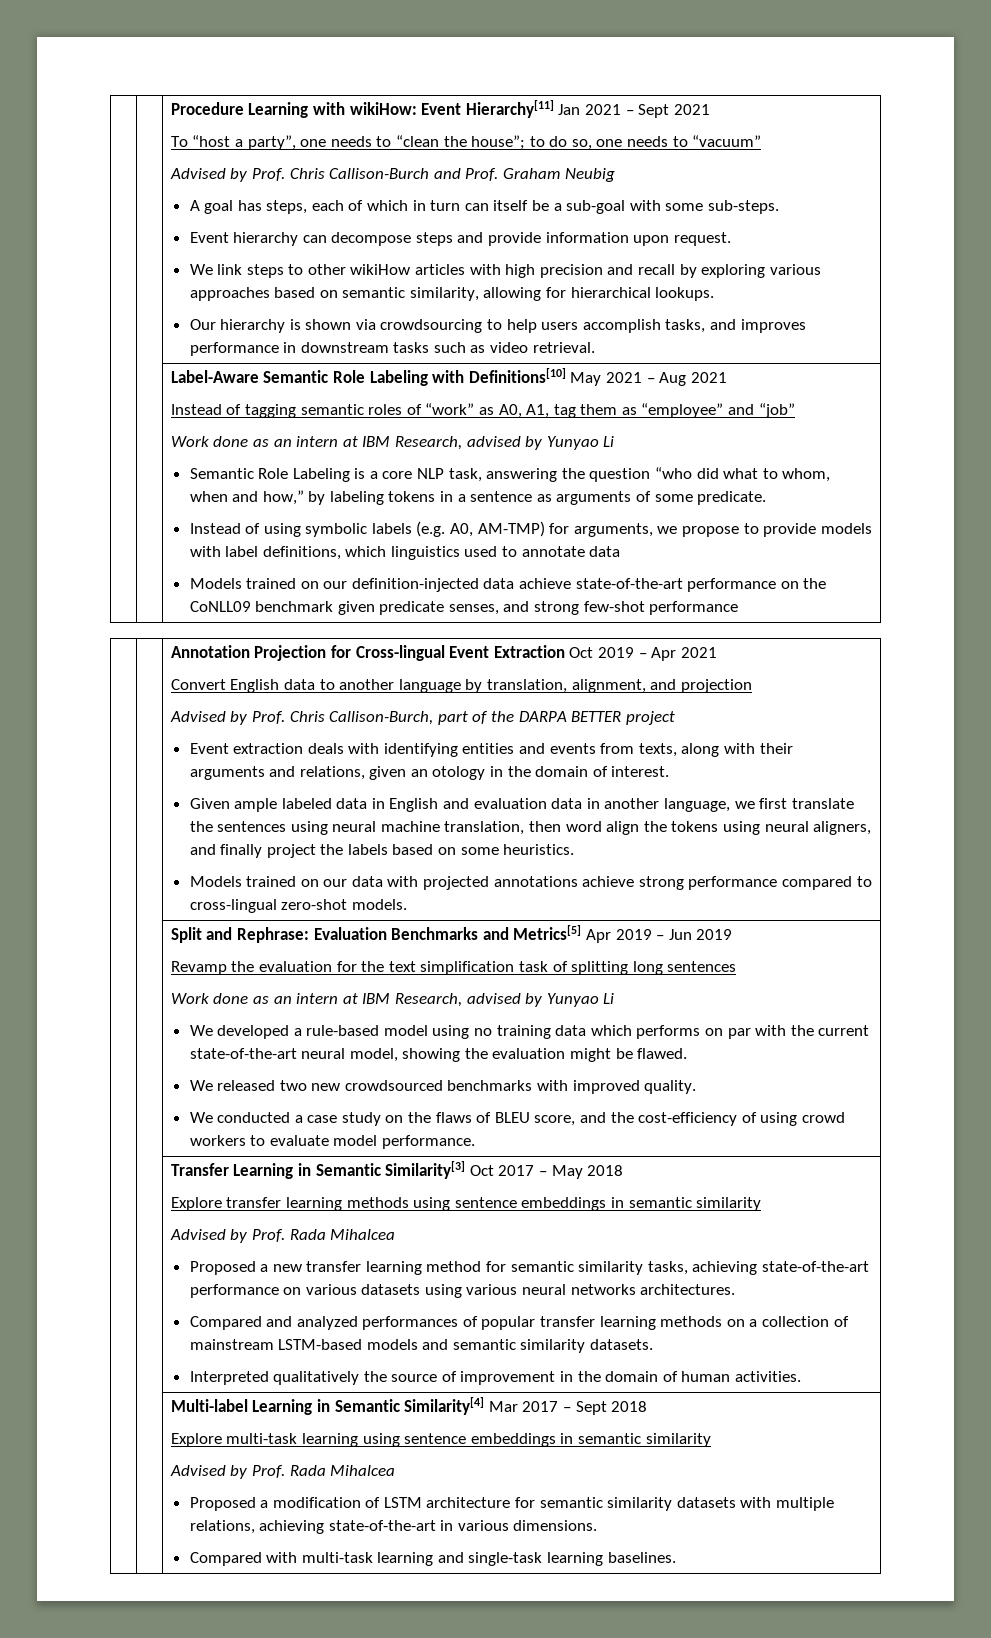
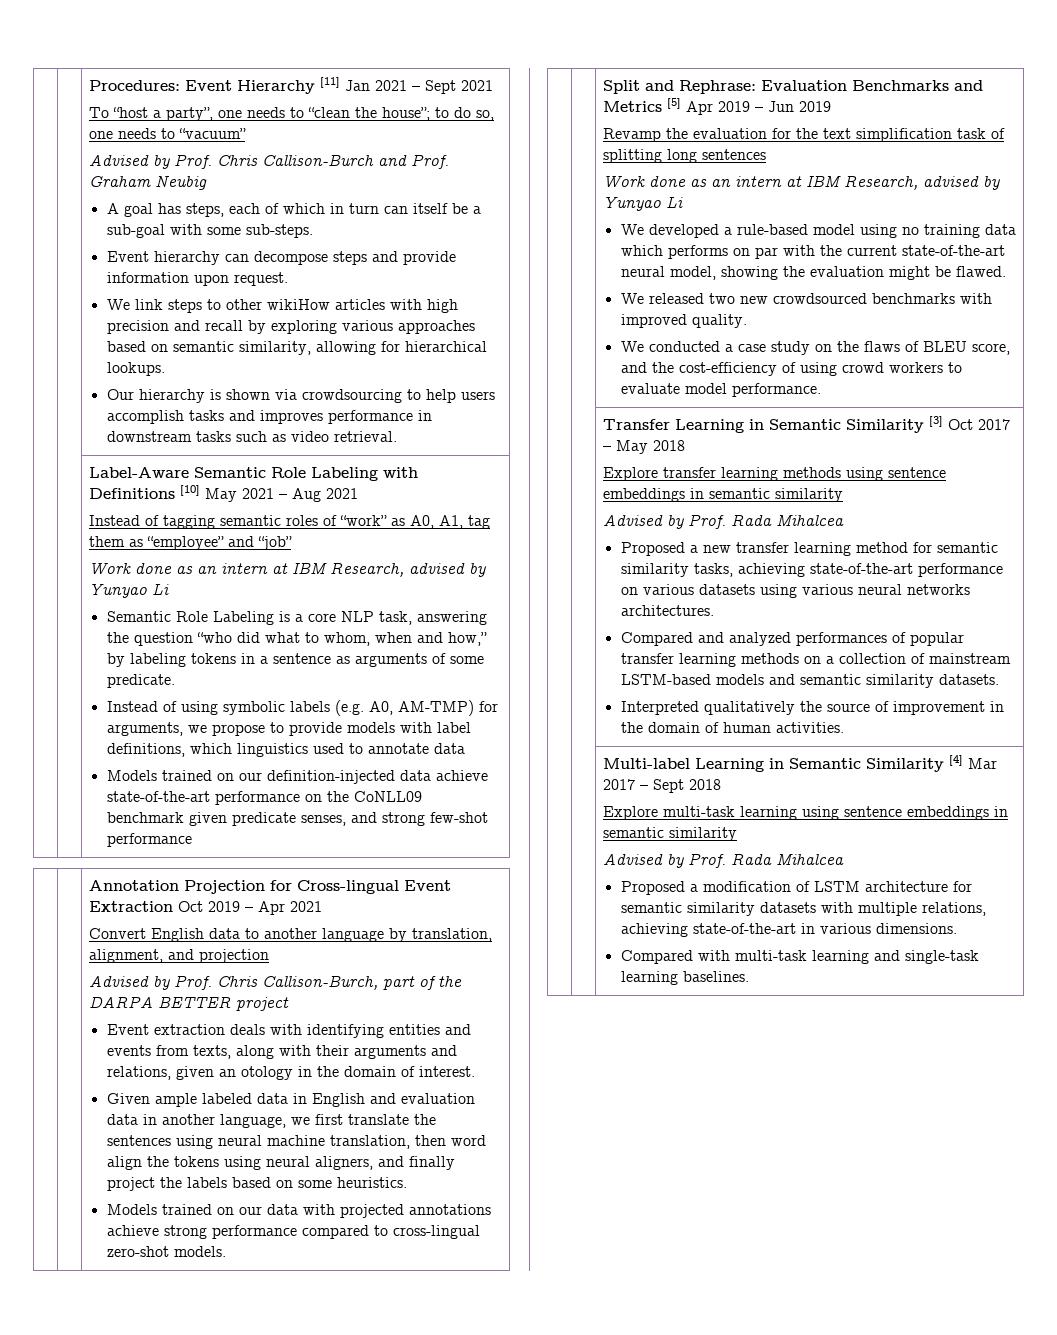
[170,100,554,118] | | Procedure Learning with wikiHow: Event Hierarchy[11] -> [89,77,341,94] | | Procedures: Event Hierarchy [11]
[665,319,706,333] tasks, -> [188,410,224,421] tasks
[468,368,566,383] Definitions[10] -> [89,485,201,499] Definitions [10]
[513,925,582,940] Metrics[5] -> [603,98,682,112] Metrics [5]
[385,1161,466,1179] Similarity[3] -> [846,416,944,433] Similarity [3]
[404,1397,485,1415] Similarity[4] -> [866,755,964,772] Similarity [4]

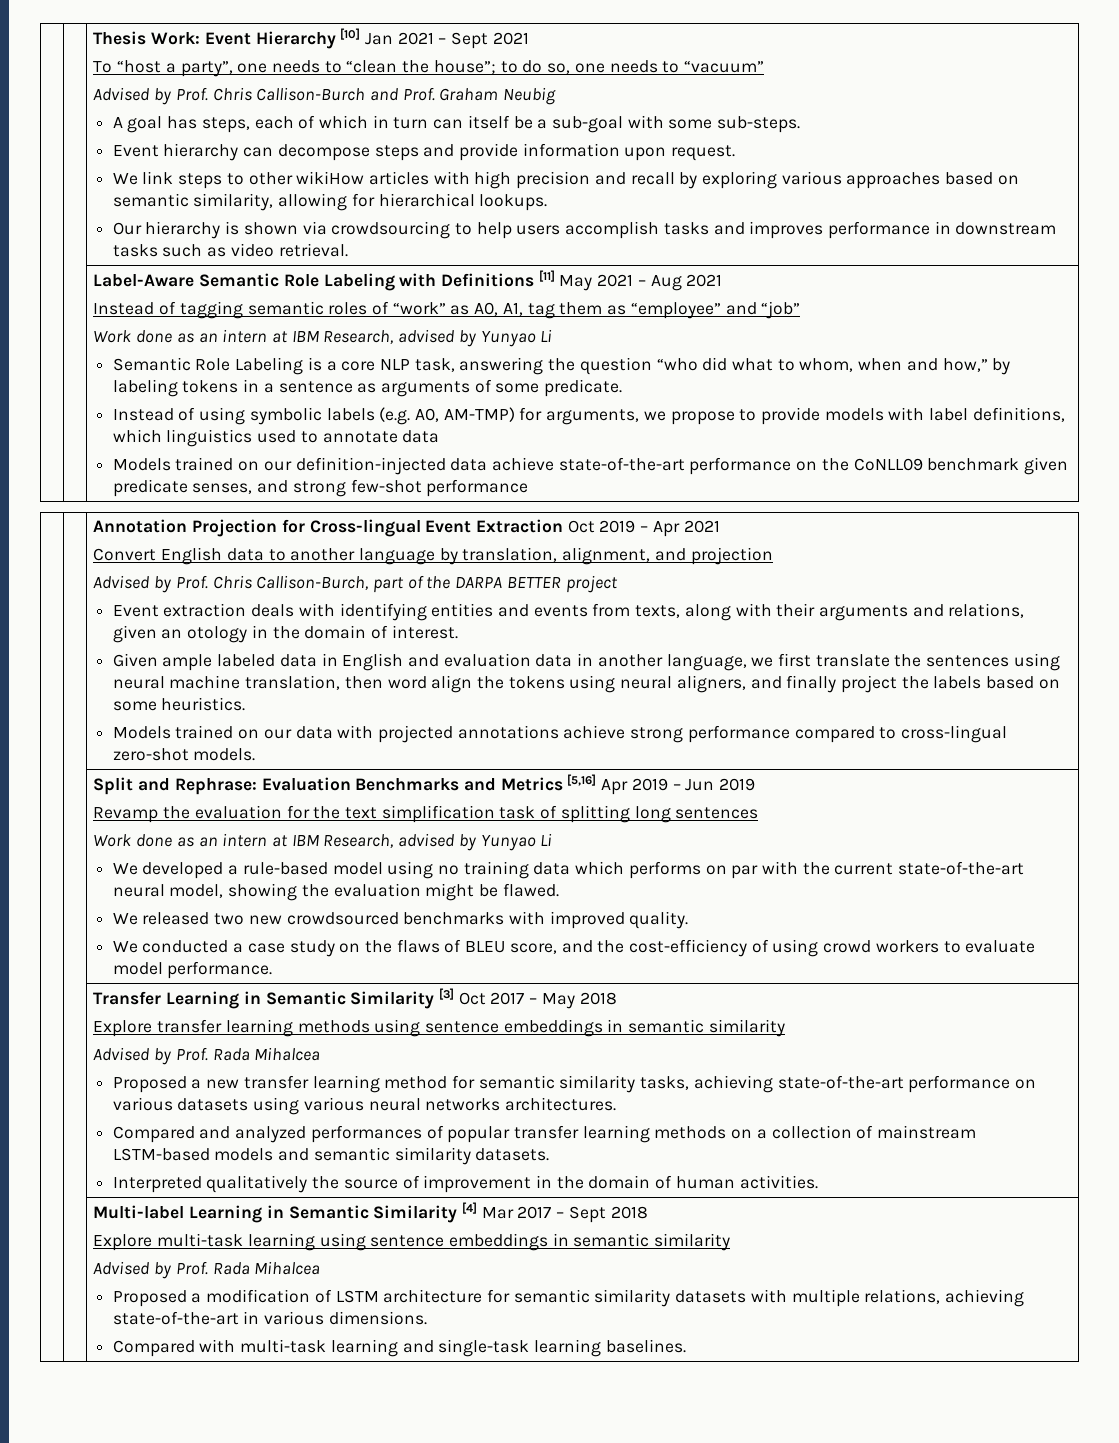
[89,80,181,91] | | Procedures: -> [93,31,201,45] | | Thesis Work:
[320,77,341,88] [11] -> [340,28,361,40] [10]
[180,485,201,496] [10] -> [538,270,555,282] [11]
[667,98,682,109] [5] -> [567,774,597,786] [5,16]

